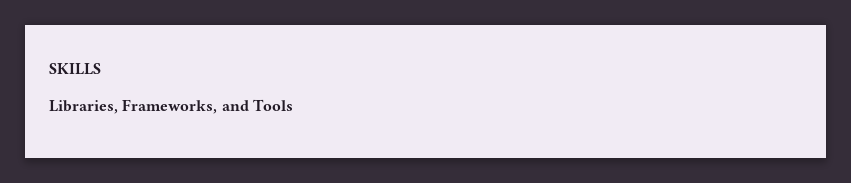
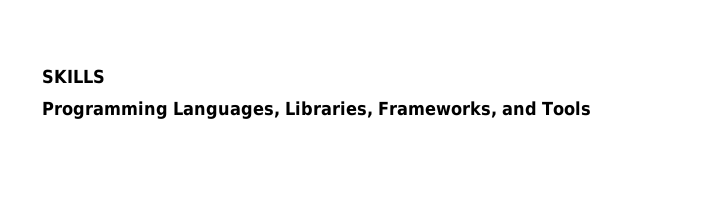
(101, 69) none -> [42,101,280,119] Programming Languages,

